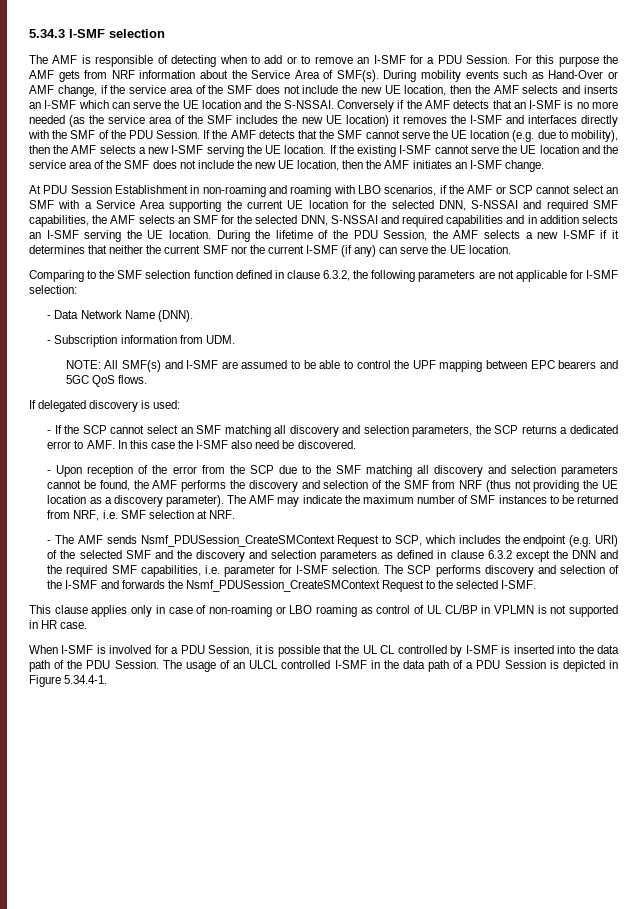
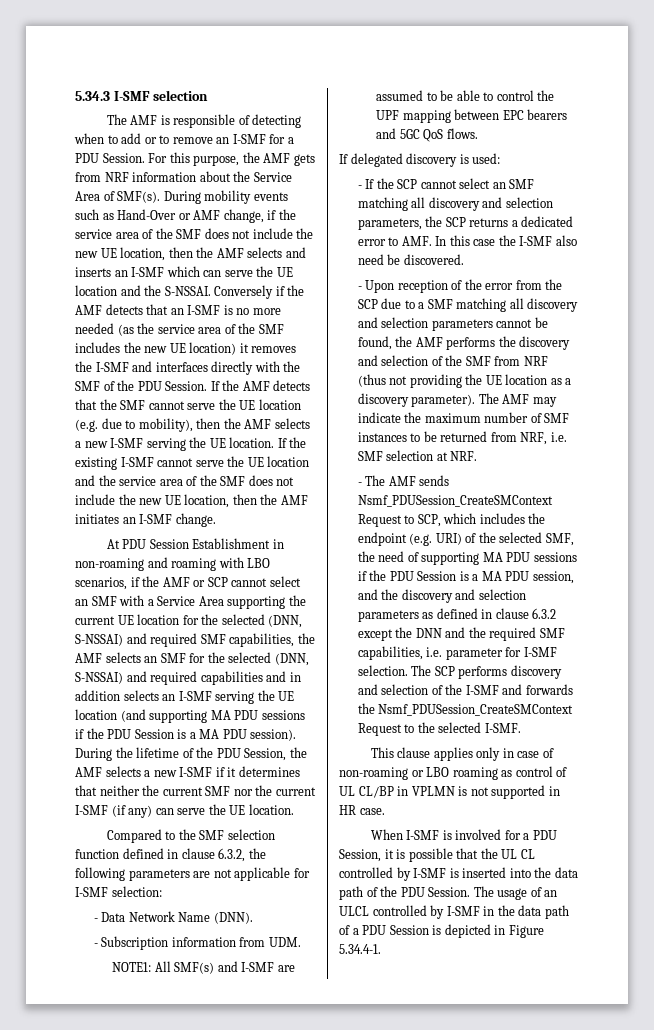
[558,56,599,67] purpose -> [193,155,240,166] purpose,
[438,200,519,211] DNN, S-NSSAI -> [268,615,303,628] [75,634,123,646] (DNN, S-NSSAI)
[300,215,378,226] DNN, S-NSSAI -> [274,653,309,666] [75,672,123,684] (DNN, S-NSSAI)
[168,230,211,239] location. -> [75,709,305,723] [75,728,297,741] location (and supporting MA PDU sessions if the PDU Session is a MA PDU session).
[29,270,84,282] Comparing -> [106,829,162,843] Compared
[65,360,101,369] NOTE: -> [112,962,152,972] NOTE1:
[315,465,331,474] the -> [418,302,425,309] a
[125,550,151,559] SMF -> [545,533,574,546] [357,551,577,565] [357,570,574,584] SMF, the need of supporting MA PDU sessions if the PDU Session is a MA PDU session,
(331, 664) none -> [430,905,445,919] by

